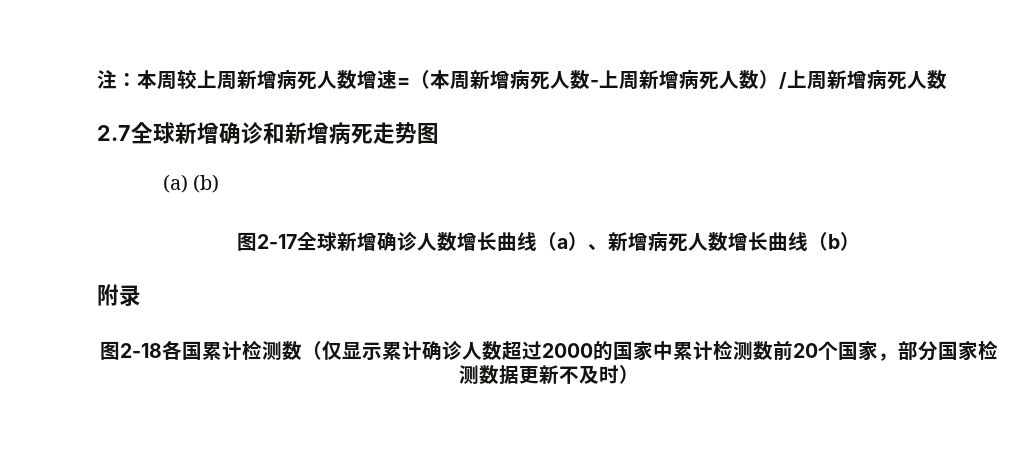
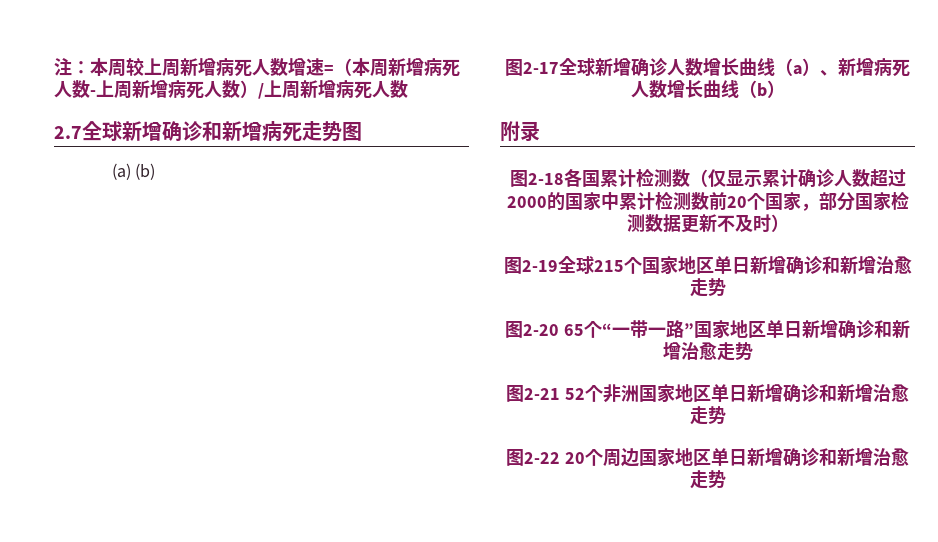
(639, 374) none -> [503,255,912,275] [689,278,726,297] [505,319,910,339] [662,342,753,361] [506,383,909,403] [689,406,726,425] [506,447,909,467] [689,470,726,489] // 图2-19全球215个国家地区单日新增确诊和新增治愈走势 // 图2-20 65个“一带一路”国家地区单日新增确诊和新增治愈走势 // 图2-21 52个非洲国家地区单日新增确诊和新增治愈走势 // 图2-22 20个周边国家地区单日新增确诊和新增治愈走势

